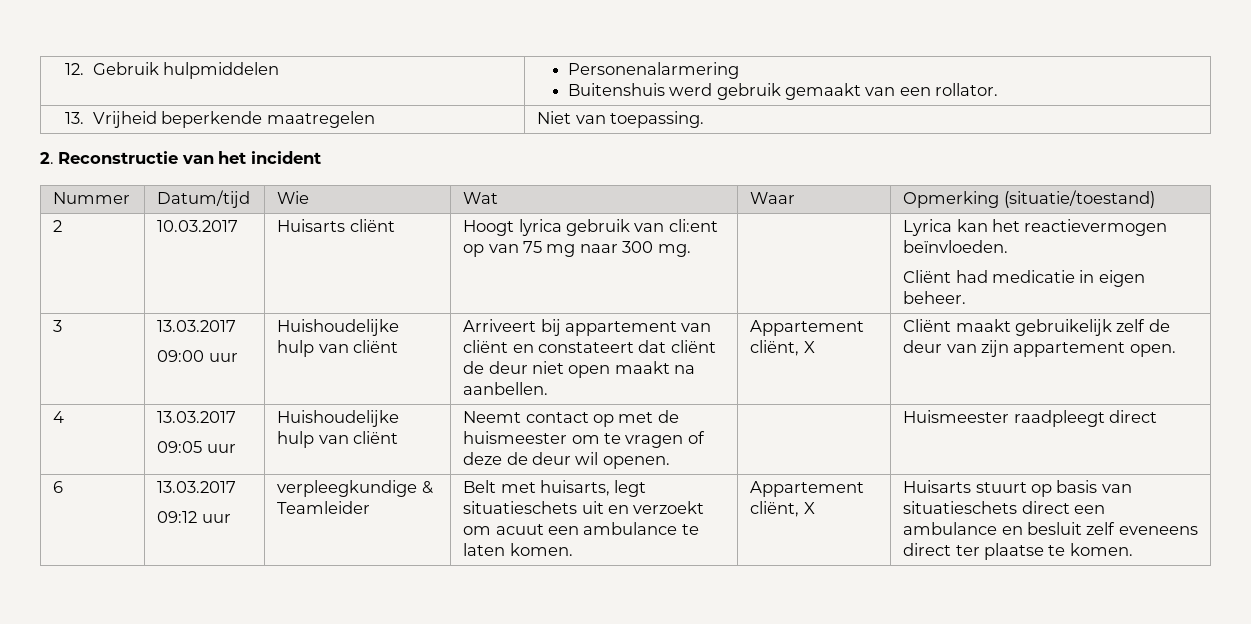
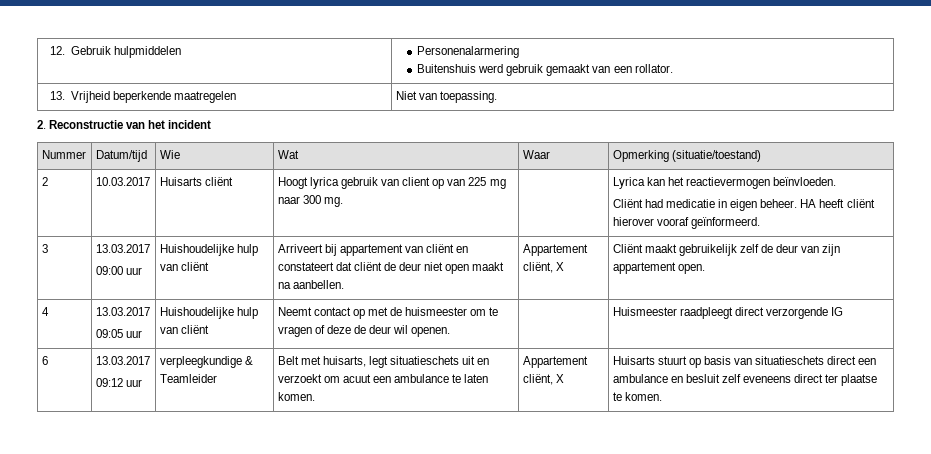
[668,219,718,232] cli:ent -> [402,177,431,186] client
[522,241,542,253] 75 -> [468,177,487,186] 225
(967, 297) none -> [800,199,875,208] [612,217,760,229] HA heeft cliënt hierover vooraf geïnformeerd.
(1157, 416) none -> [766,307,844,319] verzorgende IG

